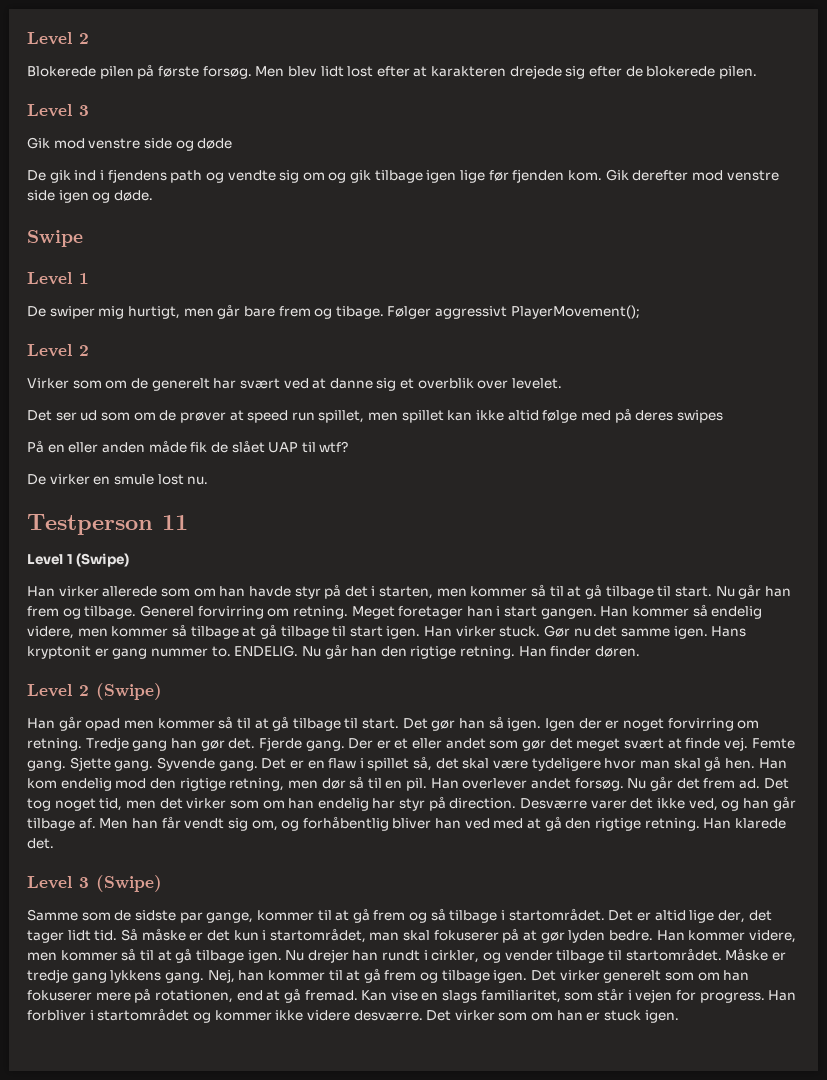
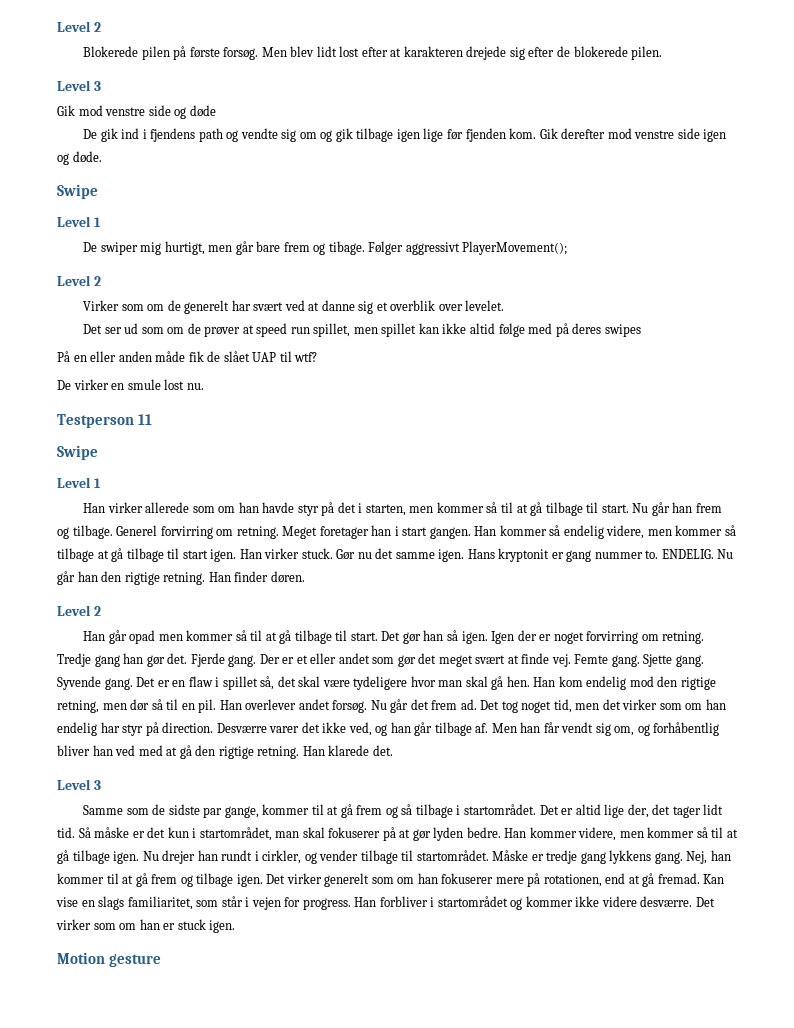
[27,553,130,567] // Level 1 (Swipe) -> [57,445,98,460] [57,477,101,488] // Swipe // Level 1
[96,683,162,700] (Swipe) -> (101, 611) none
[96,875,162,892] (Swipe) -> (101, 785) none
(679, 1016) none -> [57,952,161,967] // Motion gesture

